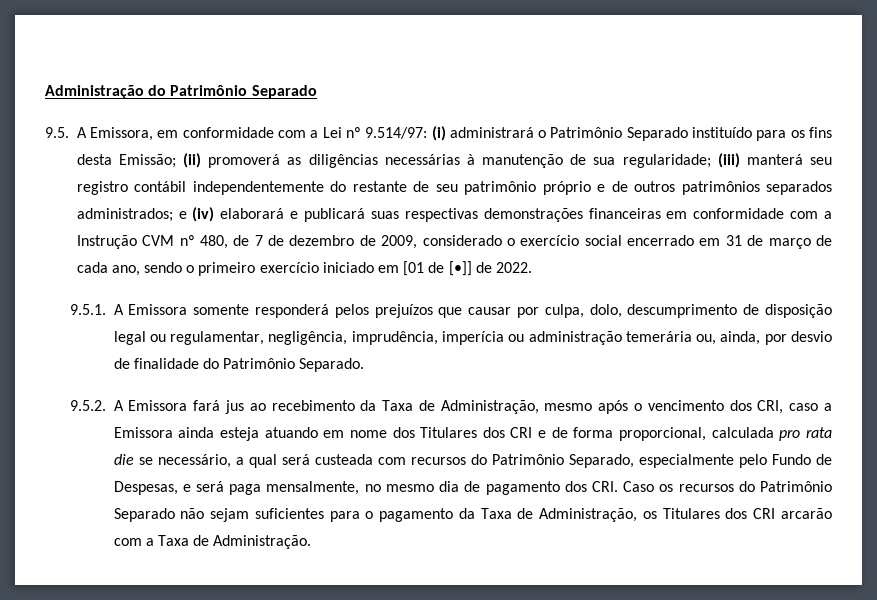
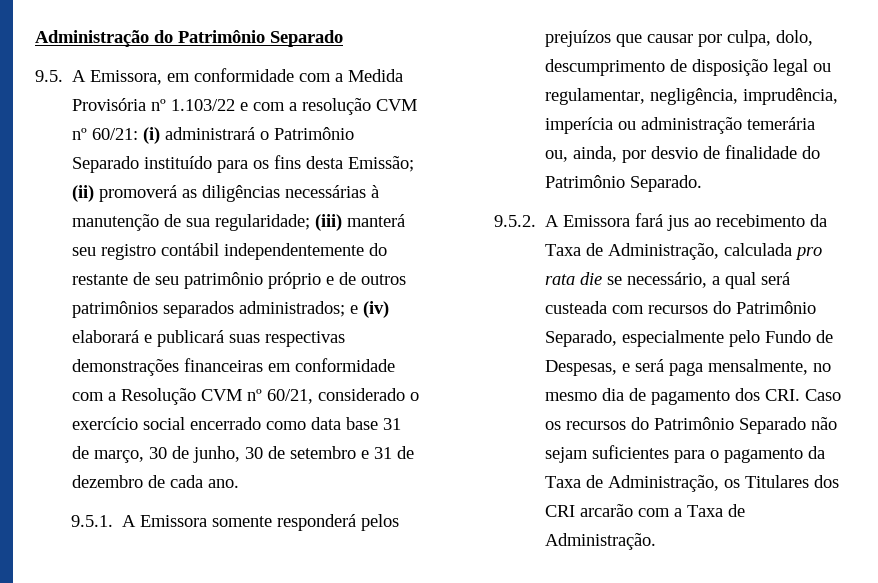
[322,127,428,139] Lei nº 9.514/97: -> [348,69,404,82] [72,98,418,115] [72,128,139,140] Medida Provisória nº 1.103/22 e com a resolução CVM nº 60/21:
[76,235,418,249] Instrução CVM nº 480, de 7 de dezembro de 2009, -> [121,388,314,405] Resolução CVM nº 60/21,
[699,235,833,249] [76,261,532,276] em 31 de março de cada ano, sendo o primeiro exercício iniciado em [01 de [•]] de 2022. -> [266,417,402,430] [72,446,415,463] [72,475,240,488] como data base 31 de março, 30 de junho, 30 de setembro e 31 de dezembro de cada ano.
[544,400,833,414] [113,427,707,441] mesmo após o vencimento dos CRI, caso a Emissora ainda esteja atuando em nome dos Titulares dos CRI e de forma proporcional, -> (720, 251) none

